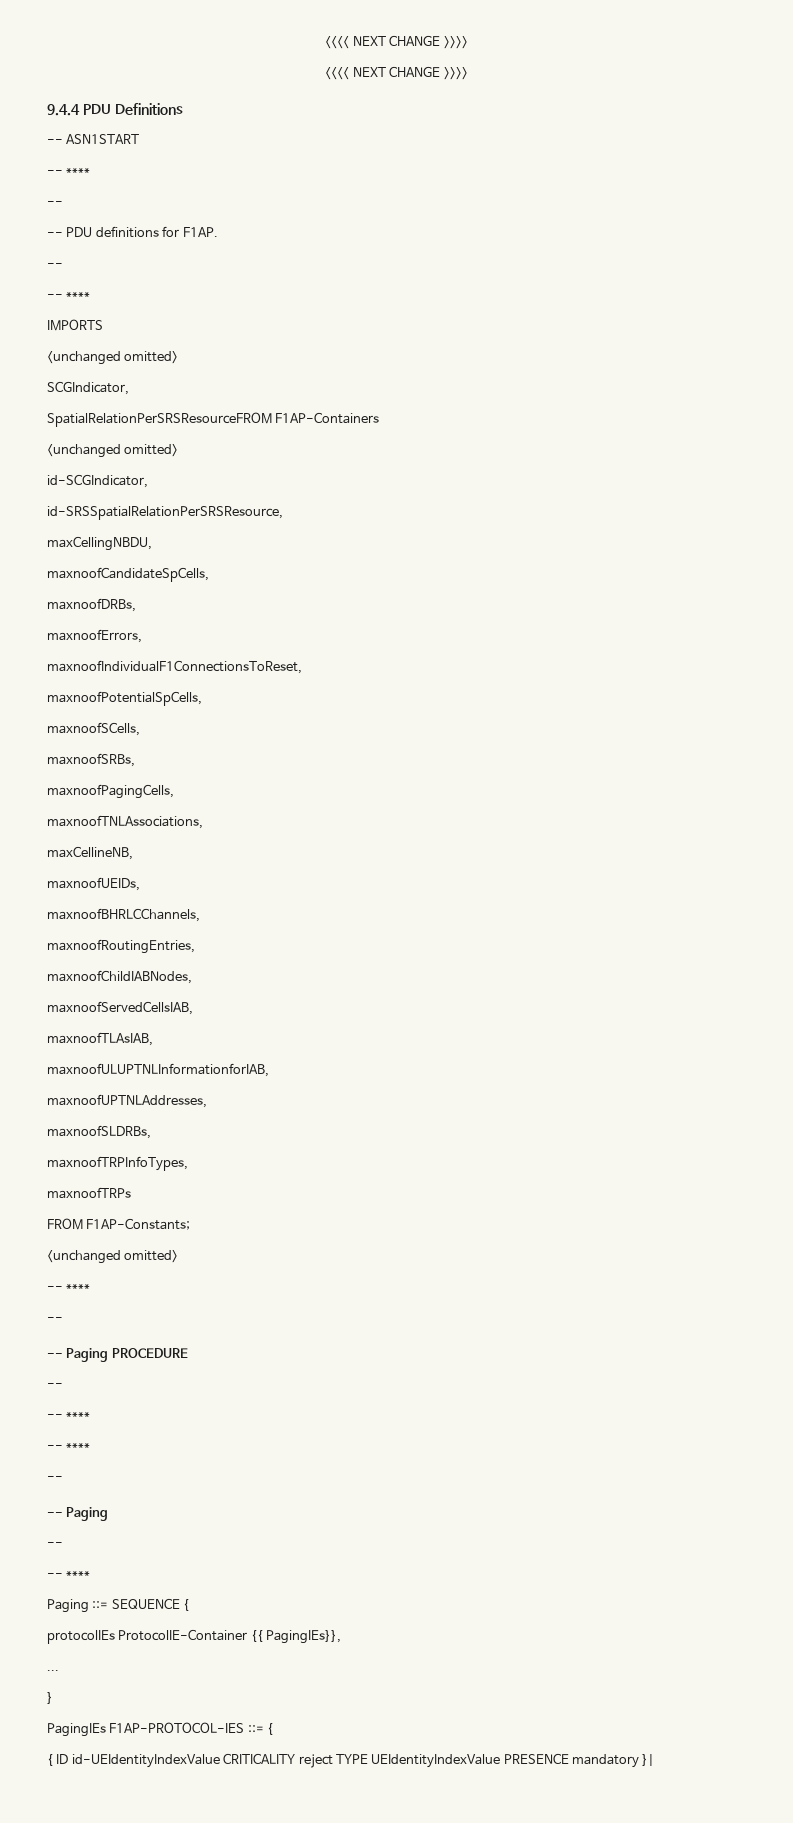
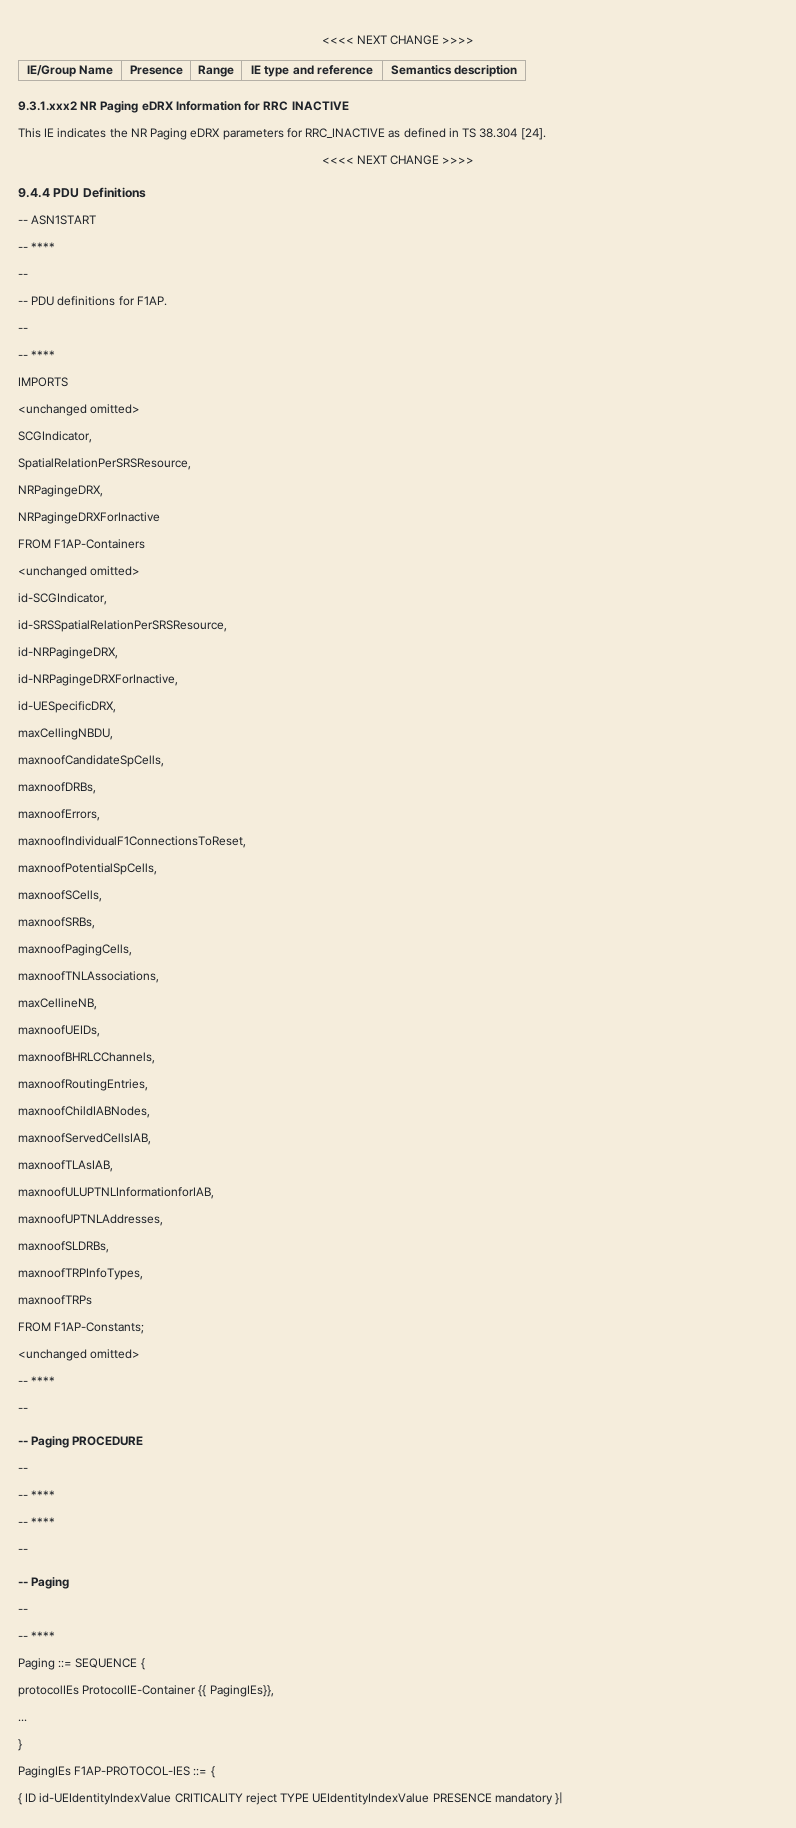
[325,35,468,49] <<<< NEXT CHANGE >>>> -> [321,35,475,45] [26,65,114,77] [129,65,183,75] [198,65,234,77] [251,65,373,77] [390,65,518,77] [18,101,349,113] [18,128,546,140] <<<< NEXT CHANGE >>>> // IE/Group Name | Presence | Range | IE type and reference | Semantics description // 9.3.1.xxx2 NR Paging eDRX Information for RRC INACTIVE // This IE indicates the NR Paging eDRX parameters for RRC_INACTIVE as defined in TS 38.304 [24].
[47,412,272,427] SpatialRelationPerSRSResourceFROM -> [18,458,191,470] [18,485,103,497] [18,512,160,524] [18,539,51,549] SpatialRelationPerSRSResource, // NRPagingeDRX, // NRPagingeDRXForInactive // FROM
(283, 513) none -> [18,647,118,659] [18,674,178,686] [18,701,116,713] // id-NRPagingeDRX, // id-NRPagingeDRXForInactive, // id-UESpecificDRX,

